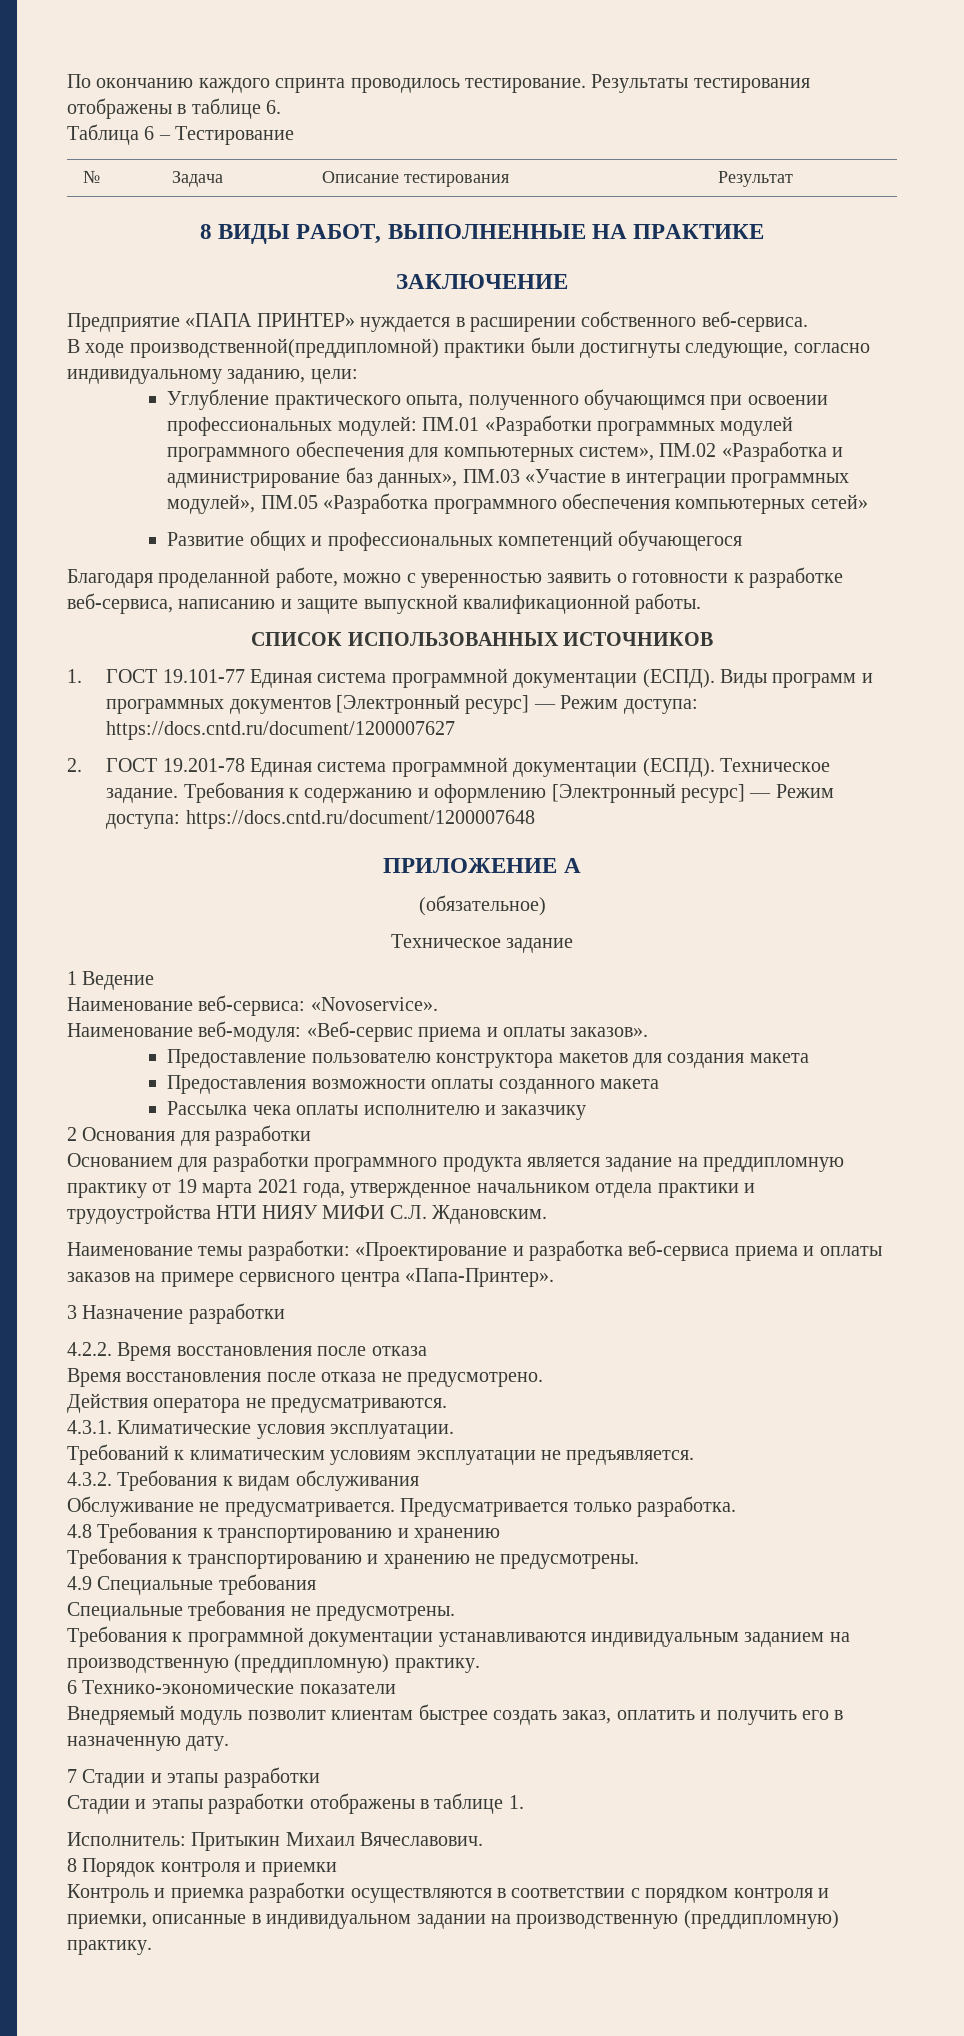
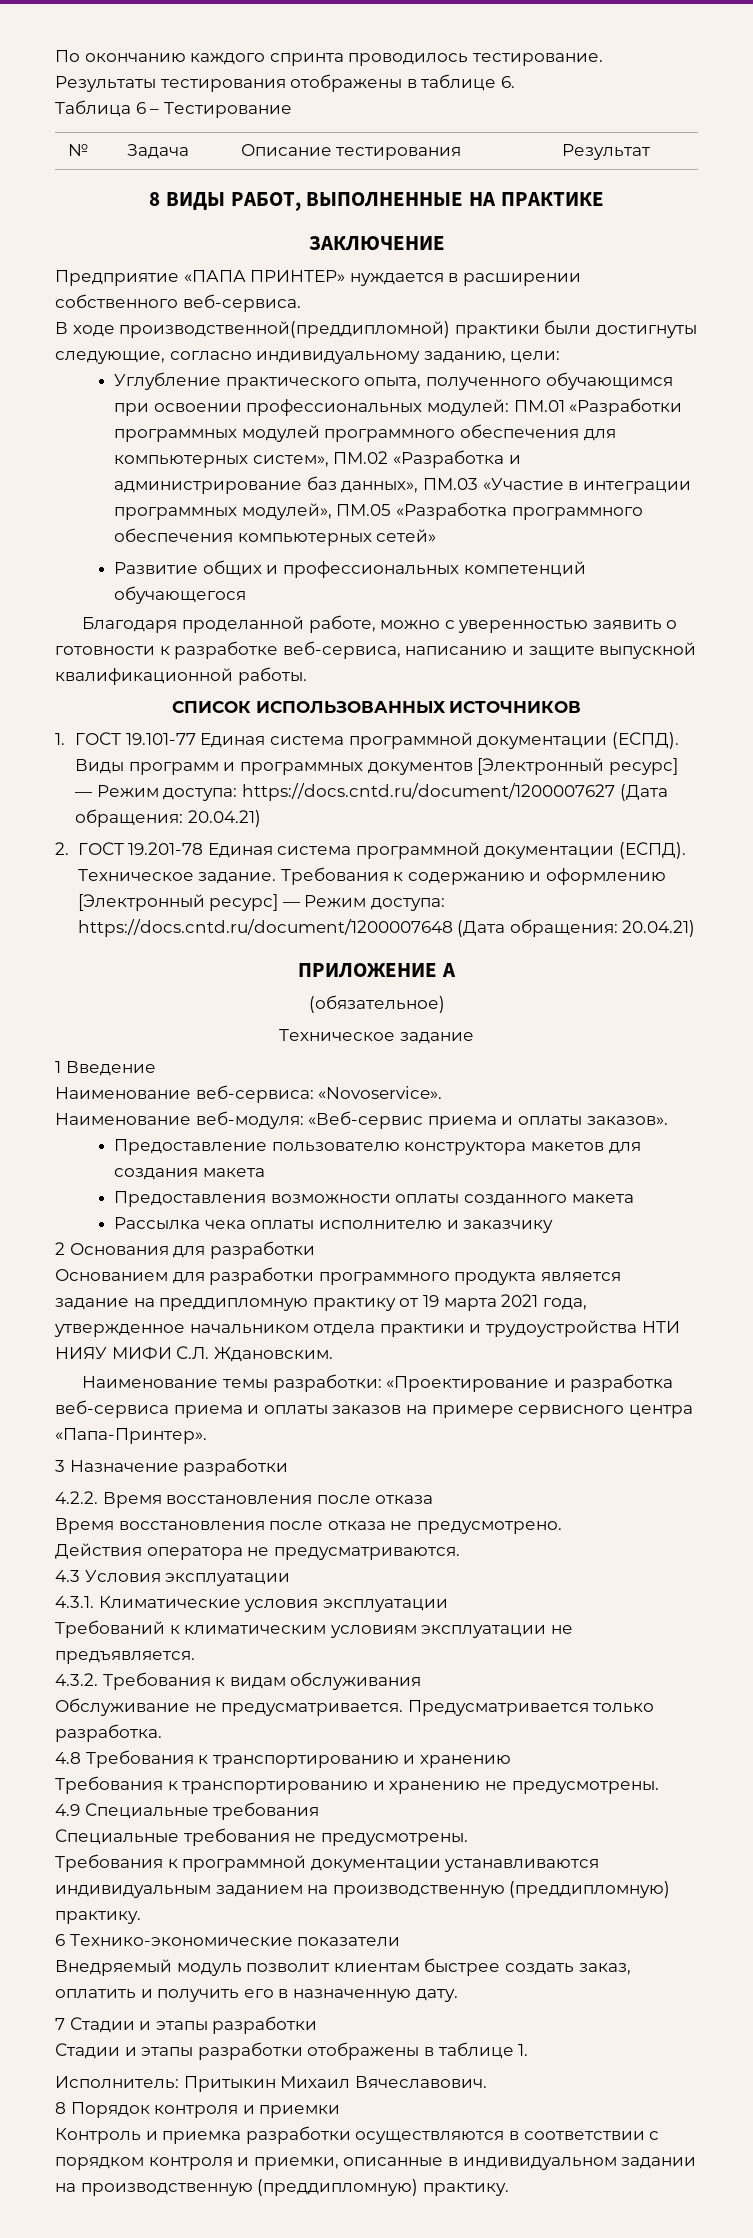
(456, 730) none -> [619,784,668,801] [75,809,261,827] (Дата обращения: 20.04.21)
(535, 819) none -> [457,919,696,937] (Дата обращения: 20.04.21)
[82,971,155,990] Ведение -> [65,1061,156,1076] Введение
(448, 1405) none -> [55,1570,291,1586] // 4.3 Условия эксплуатации
[330,1424,455,1439] эксплуатации. -> [322,1599,448,1612] эксплуатации

